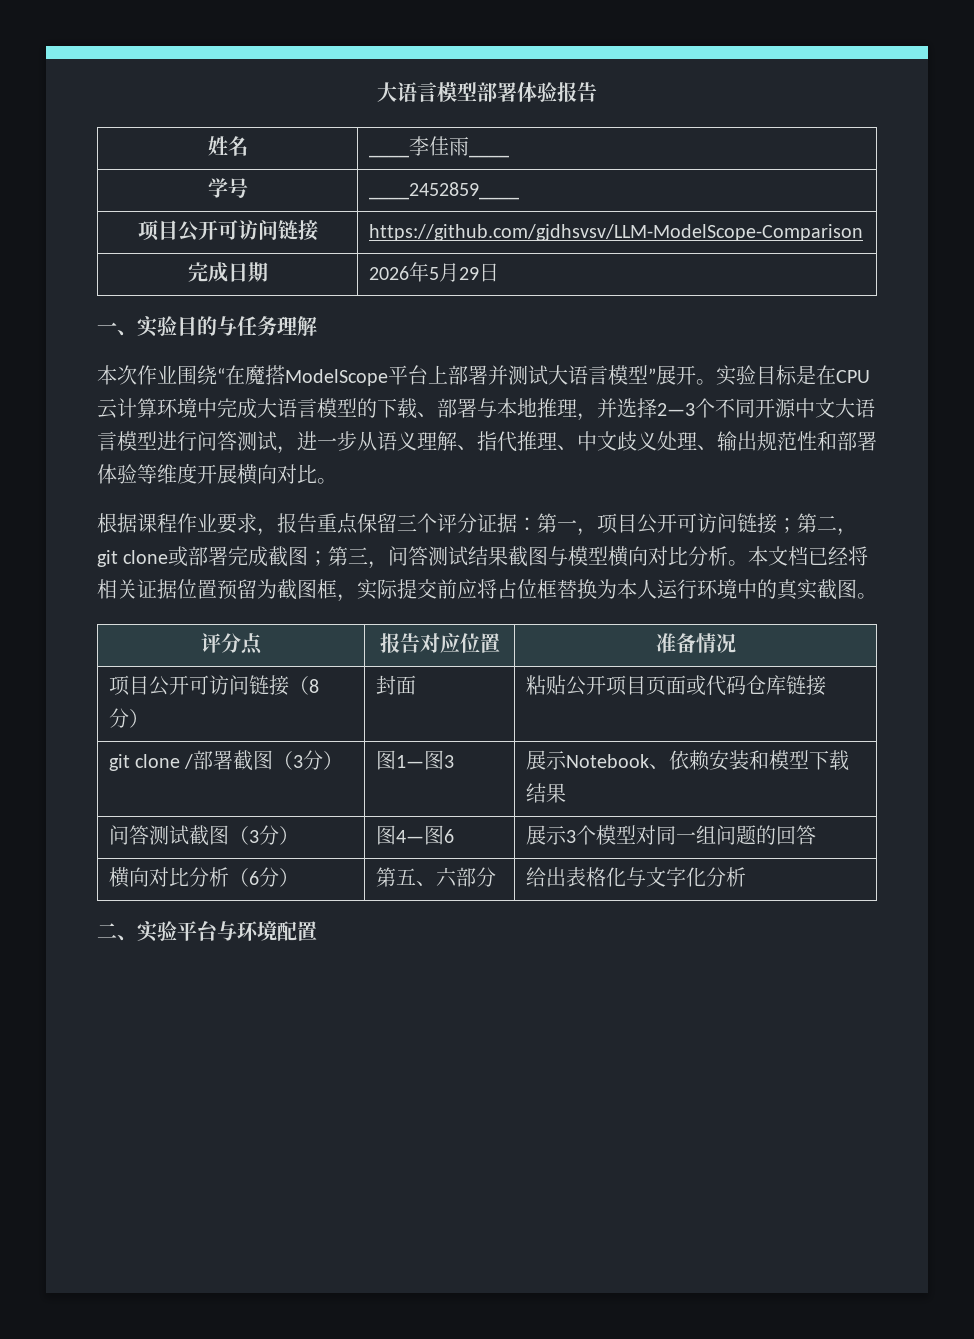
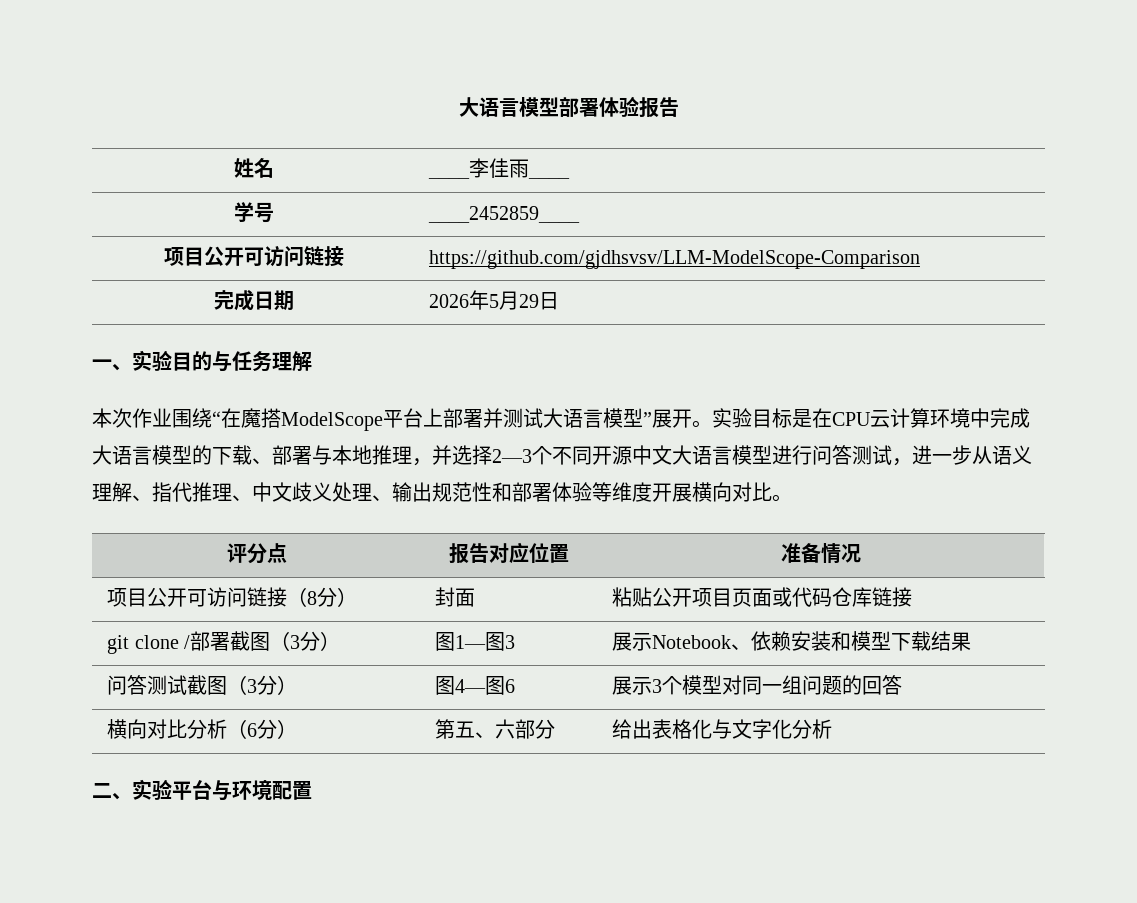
[97,513,857,536] [97,546,869,569] [97,579,877,602] // 根据课程作业要求，报告重点保留三个评分证据：第一，项目公开可访问链接；第二，git clone或部署完成截图；第三，问答测试结果截图与模型横向对比分析。本文档已经将相关证据位置预留为截图框，实际提交前应将占位框替换为本人运行环境中的真实截图。 -> (792, 498) none

